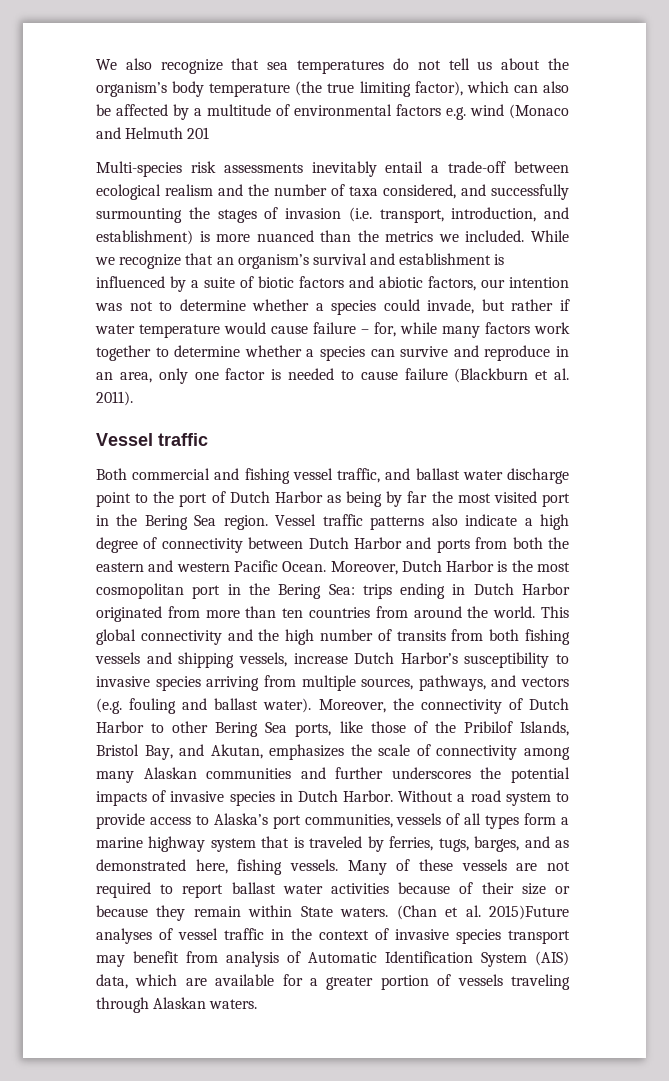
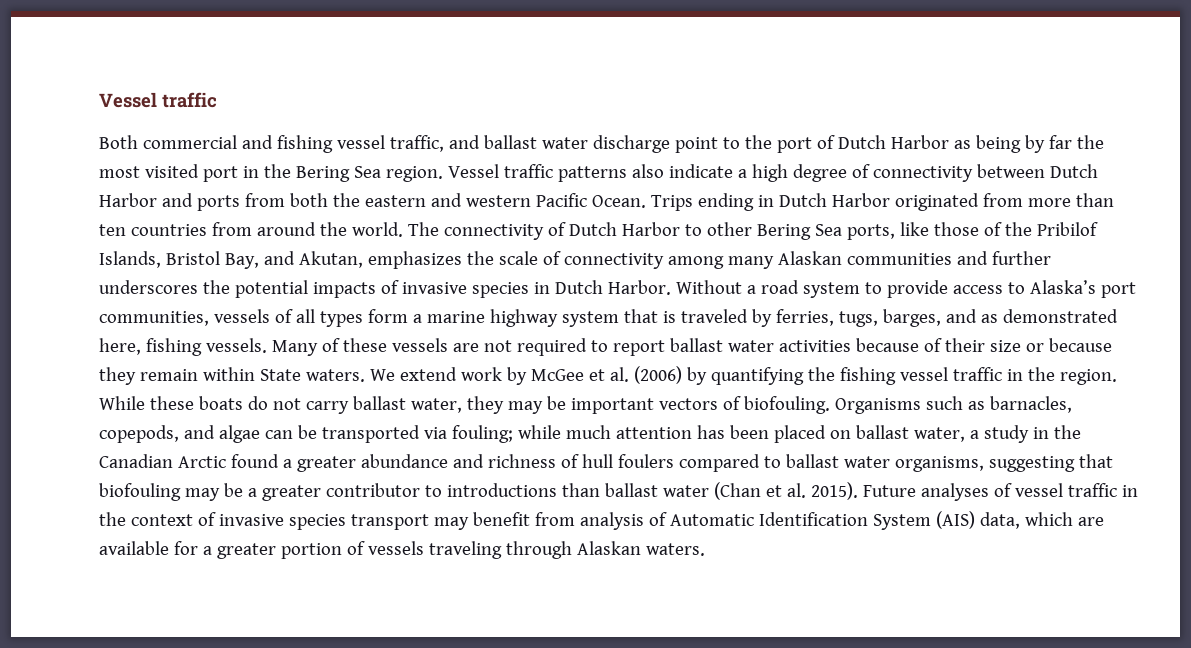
[96,58,569,74] [96,81,569,97] [96,104,569,120] [96,127,210,139] [96,161,569,177] [96,184,569,200] [96,207,569,223] [96,230,569,245] [95,253,505,269] [96,276,569,292] [95,299,570,315] [95,322,570,338] [96,345,570,361] [96,368,569,384] [96,391,133,406] We also recognize that sea temperatures do not tell us about the organism’s body temperature (the true limiting factor), which can also be affected by a multitude of environmental factors e.g. wind (Monaco and Helmuth 201 // Multi-species risk assessments inevitably entail a trade-off between ecological realism and the number of taxa considered, and successfully surmounting the stages of invasion (i.e. transport, introduction, and establishment) is more nuanced than the metrics we included. While we recognize that an organism’s survival and establishment is influenced by a suite of biotic factors and abiotic factors, our intention was not to determine whether a species could invade, but rather if water temperature would cause failure – for, while many factors work together to determine whether a species can survive and reproduce in an area, only one factor is needed to cause failure (Blackburn et al. 2011). // -> (99, 100) none
[330,560,570,575] [96,583,392,599] Moreover, Dutch Harbor is the most cosmopolitan port in the Bering Sea: trips -> [650,195,693,211] Trips
[541,606,569,618] [96,629,570,645] [95,652,569,668] [96,675,569,691] [96,698,414,714] This global connectivity and the high number of transits from both fishing vessels and shipping vessels, increase Dutch Harbor’s susceptibility to invasive species arriving from multiple sources, pathways, and vectors (e.g. fouling and ballast water). Moreover, the -> [407,222,439,236] The
(389, 912) none -> [369,366,1117,385] [99,396,1072,414] [99,425,1081,443] [99,454,1113,472] [99,483,709,501] We extend work by McGee et al. (2006) by quantifying the fishing vessel traffic in the region. While these boats do not carry ballast water, they may be important vectors of biofouling. Organisms such as barnacles, copepods, and algae can be transported via fouling; while much attention has been placed on ballast water, a study in the Canadian Arctic found a greater abundance and richness of hull foulers compared to ballast water organisms, suggesting that biofouling may be a greater contributor to introductions than ballast water
[489,905,569,920] 2015)Future -> [810,482,916,500] 2015). Future

